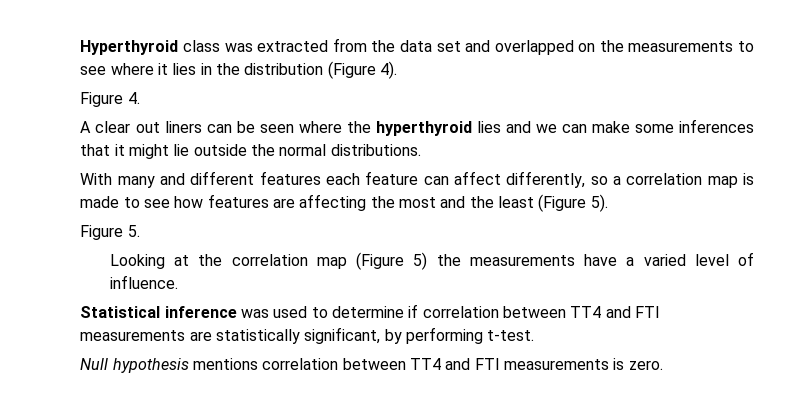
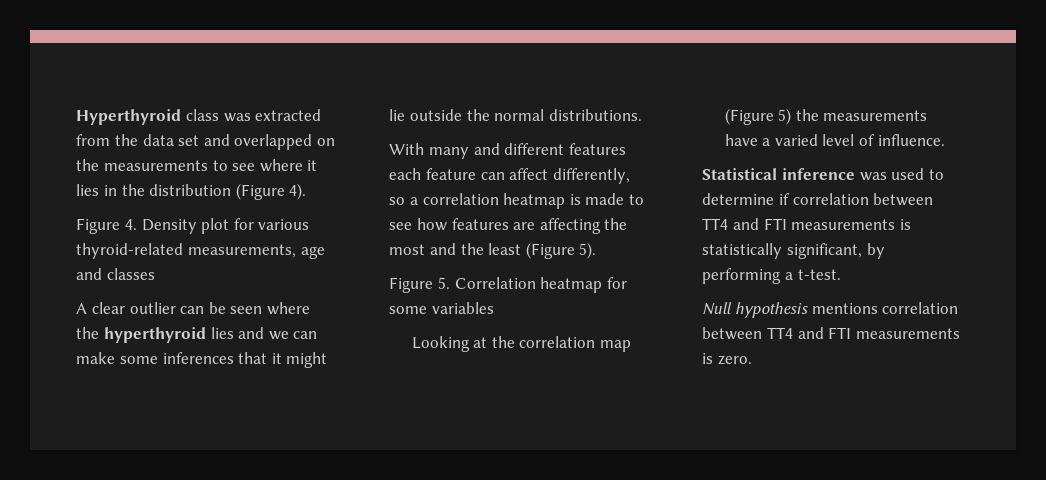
(140, 98) none -> [141,218,310,234] [76,243,325,259] [76,268,155,280] Density plot for various thyroid-related measurements, age and classes
[135,121,202,133] out liners -> [129,302,176,314] outlier
[707,176,738,188] map -> [503,193,566,209] heatmap
(140, 231) none -> [454,277,627,293] [389,302,494,314] Correlation heatmap for some variables
[189,331,212,341] are -> [899,219,911,230] is
(484, 335) none -> [784,272,793,280] a

